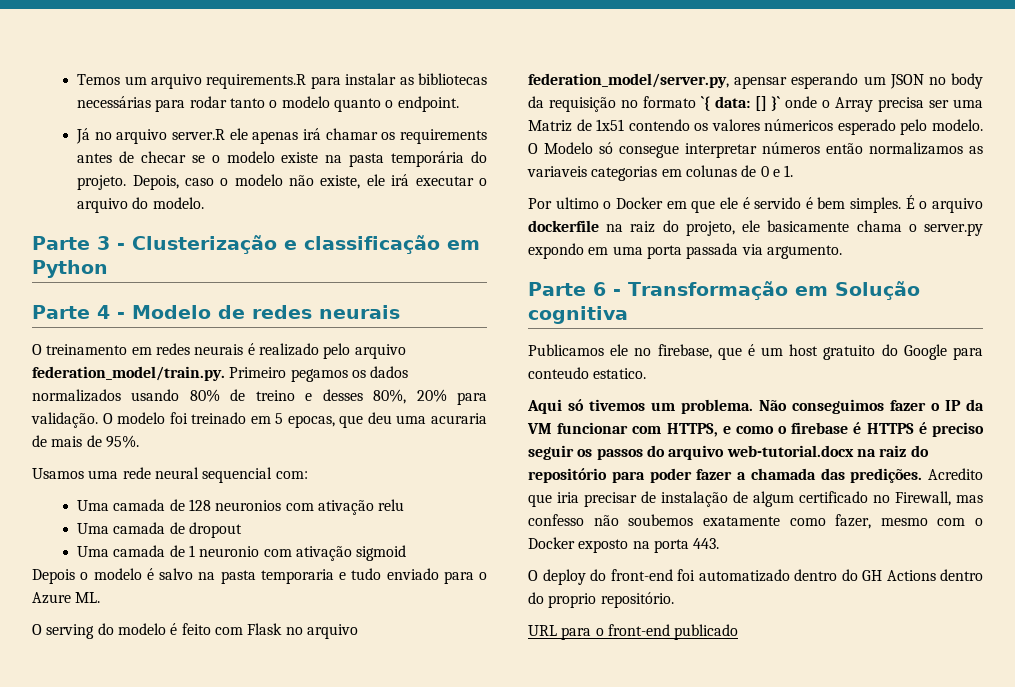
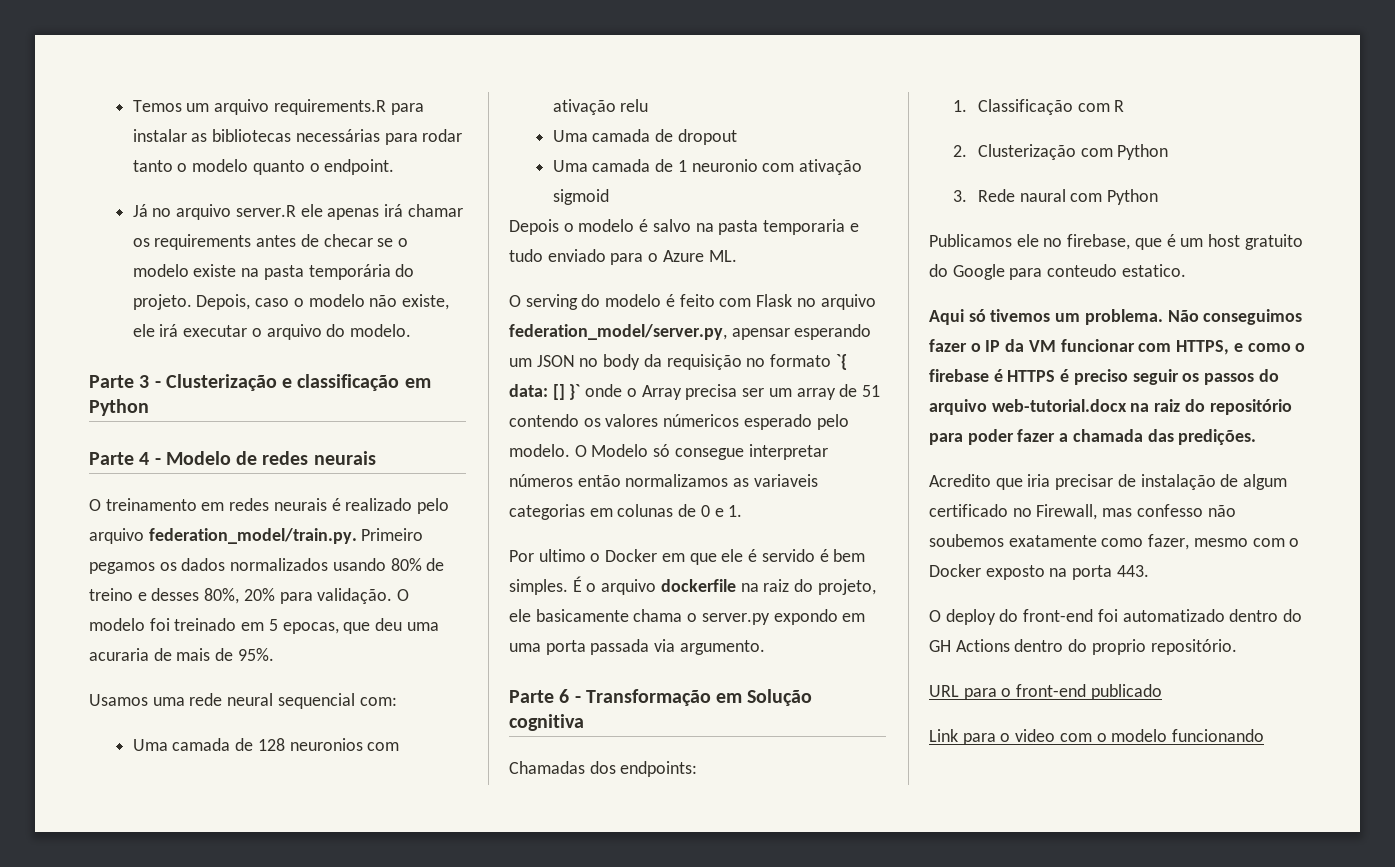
[953,99,983,108] [528,119,625,132] uma Matriz de 1x51 -> [768,384,880,400] um array de 51
(628, 315) none -> [509,761,698,777] [953,99,1125,115] [953,144,1169,160] [953,189,1159,205] // Chamadas dos endpoints: // 1. Classificação com R // 2. Clusterização com Python // 3. Rede naural com Python
(923, 475) none -> (1257, 437) //
(739, 632) none -> [929,729,1265,745] // Link para o video com o modelo funcionando

